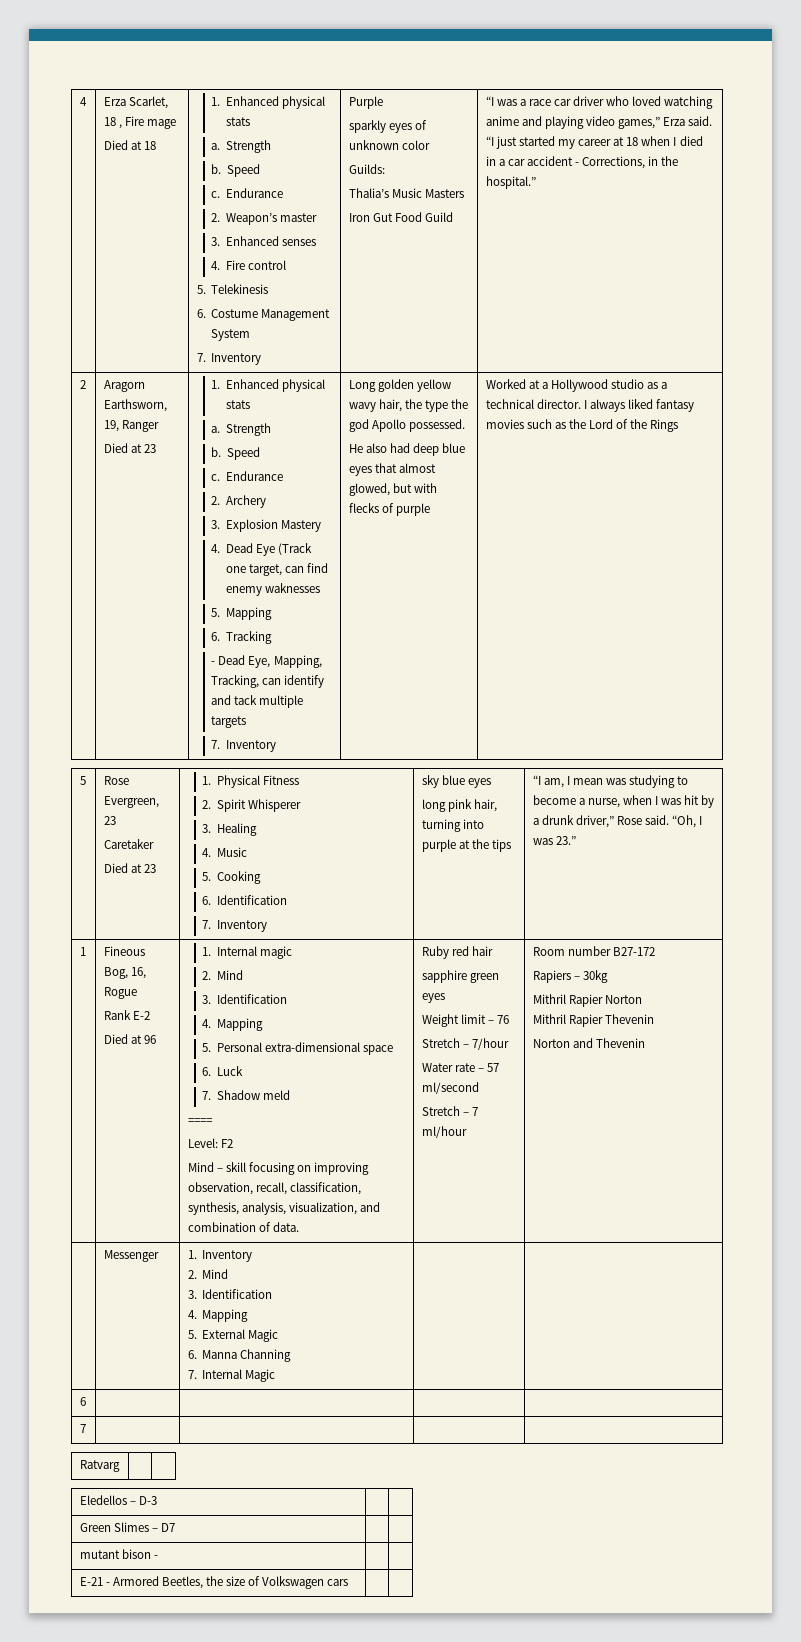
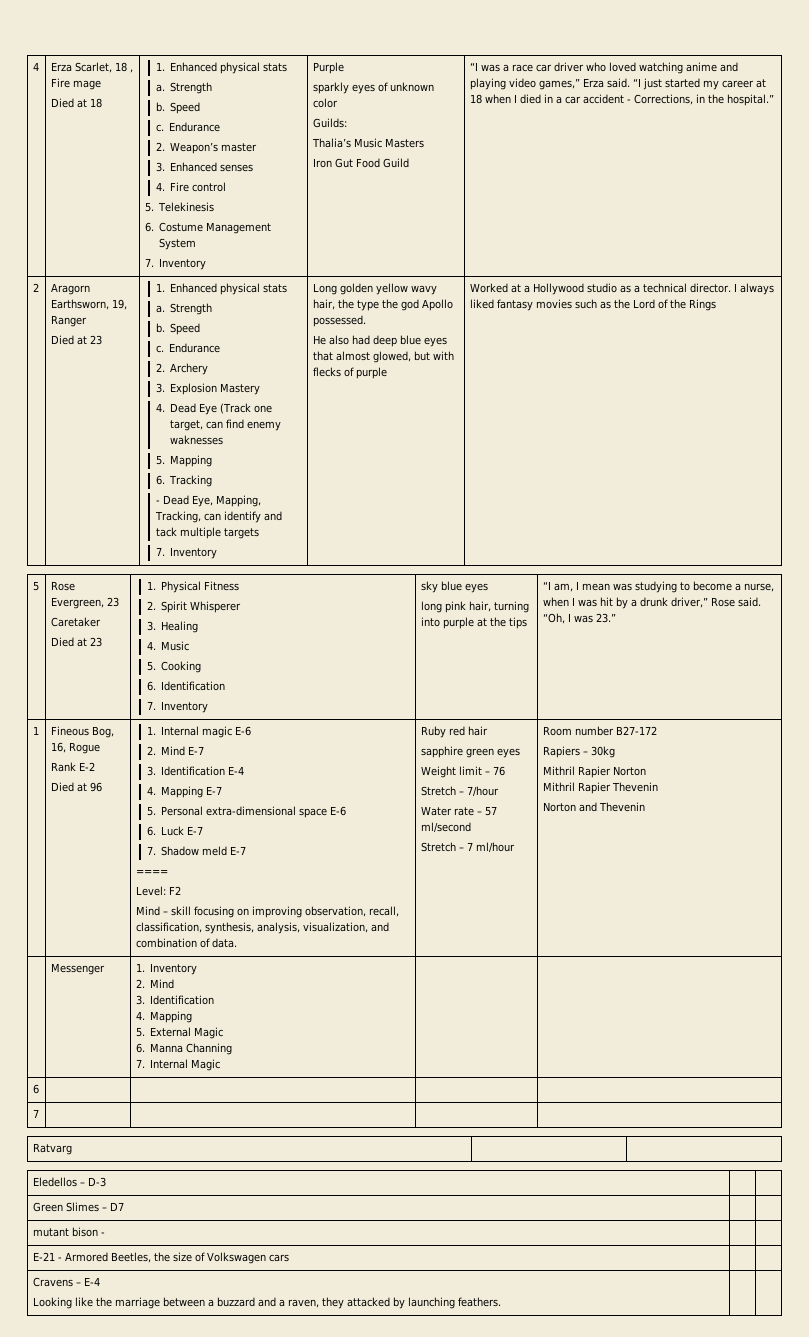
[202,970,243,980] [202,994,287,1004] [202,1018,263,1031] // 2. Mind // 3. Identification // 4. Mapping -> [235,726,252,736] [146,746,205,756] [146,766,245,776] [146,786,223,798] E-6 // 2. Mind E-7 // 3. Identification E-4 // 4. Mapping E-7
(394, 1050) none -> [330,806,347,816] E-6
(243, 1071) none -> [187,826,204,835] E-7
(291, 1095) none -> [230,846,247,855] E-7
(349, 1582) none -> [32,1277,100,1287] [32,1297,501,1309] // Cravens – E-4 // Looking like the marriage between a buzzard and a raven, they attacked by launching feathers. | |

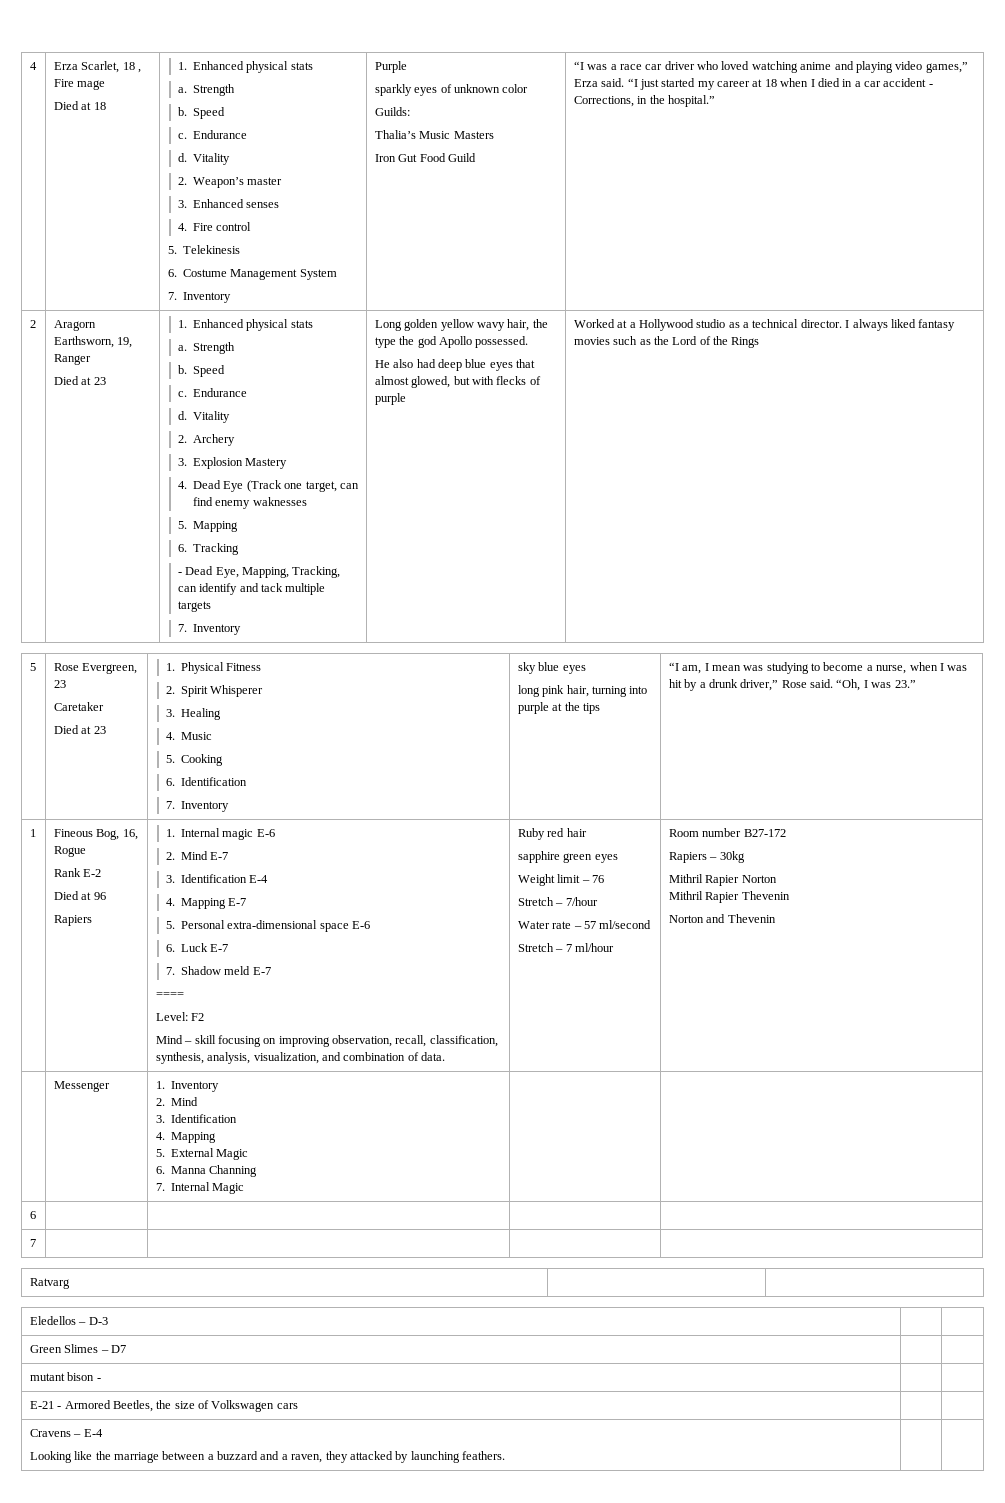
(221, 127) none -> [177,153,231,165] // d. Vitality
(221, 348) none -> [177,411,231,423] // d. Vitality
(102, 787) none -> [53,915,92,926] // Rapiers

